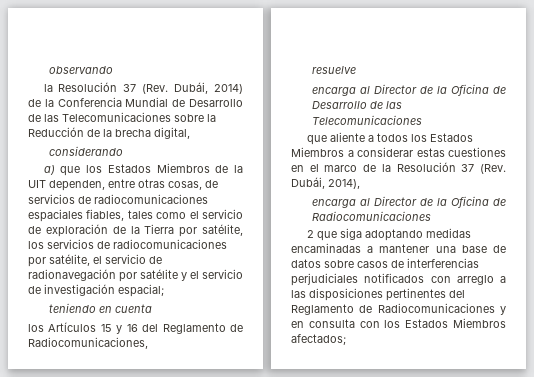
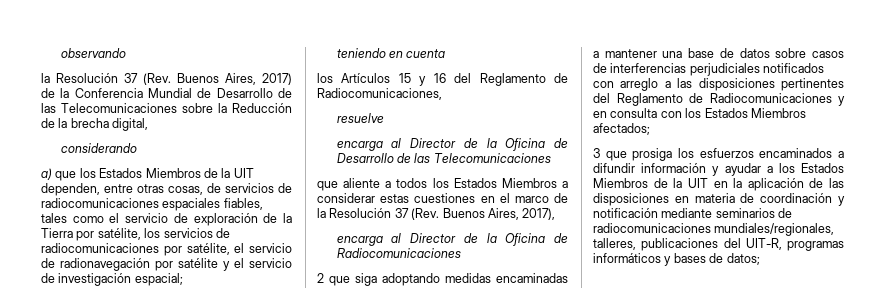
[174,82,244,94] Dubái, 2014) -> [177,73,292,85] Buenos Aires, 2017)
[291,177,360,189] Dubái, 2014), -> [442,208,556,220] Buenos Aires, 2017),
(346, 339) none -> [593,148,844,161] [593,163,844,176] [593,178,844,191] [593,193,845,206] [593,208,793,218] [593,223,835,236] [593,238,844,251] [593,253,760,266] // 3 que prosiga los esfuerzos encaminados a difundir información y ayudar a los Estados Miembros de la UIT en la aplicación de las disposiciones en materia de coordinación y notificación mediante seminarios de radiocomunicaciones mundiales/regionales, talleres, publicaciones del UIT-R, programas informáticos y bases de datos;

